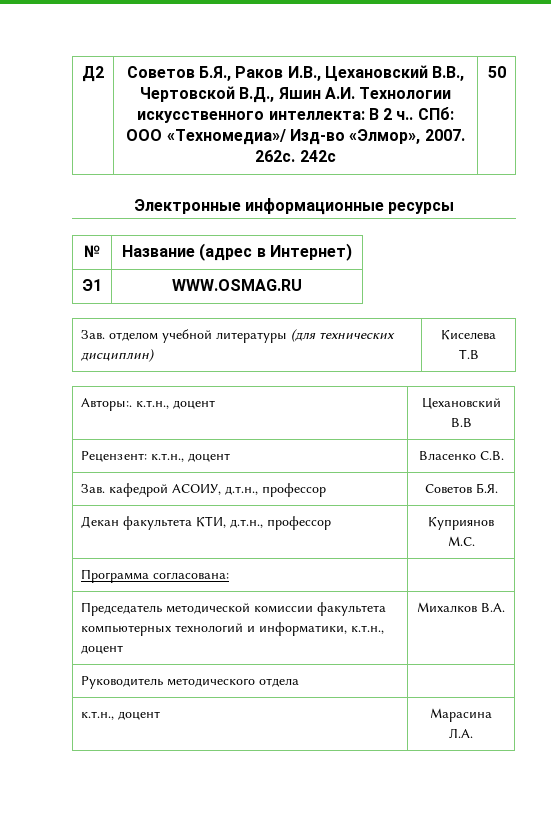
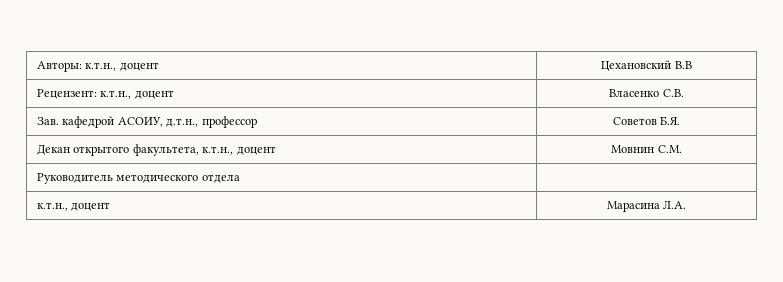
[82,66,104,82] [126,65,465,82] [139,86,452,103] [137,107,454,123] [126,129,465,145] [255,150,336,162] [487,66,506,78] [133,198,455,215] [84,245,100,257] [122,243,352,261] [82,279,102,291] [172,279,302,291] [81,329,396,343] [80,349,156,362] [441,330,496,340] [458,349,479,359] [81,398,133,411] Д2 | Советов Б.Я., Раков И.В., Цехановский В.В., Чертовской В.Д., Яшин А.И. Технологии искусственного интеллекта: В 2 ч.. СПб: ООО «Техномедиа»/ Изд-во «Элмор», 2007. 262с. 242с | 50 // Электронные информационные ресурсы // № | Название (адрес в Интернет) // Э1 | WWW.OSMAG.RU // Зав. отделом учебной литературы (для технических дисциплин) | Киселева Т.В // Авторы:. -> [36,61,82,72] Авторы:
[123,516,332,530] [428,517,494,530] [447,536,475,546] [81,569,230,583] [81,602,387,616] [81,622,385,636] [81,645,124,654] [417,602,505,613] факультета КТИ, д.т.н., профессор | Куприянов М.С. // Программа согласована: | // Председатель методической комиссии факультета компьютерных технологий и информатики, к.т.н., доцент | Михалков В.А. -> [73,144,276,156] [611,145,682,153] открытого факультета, к.т.н., доцент | Мовнин С.М.

